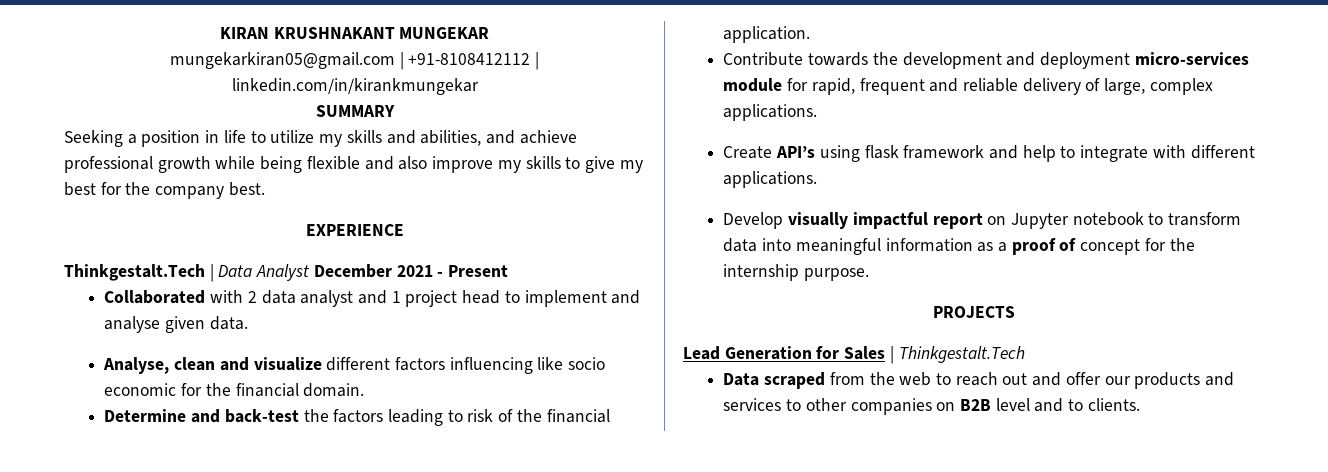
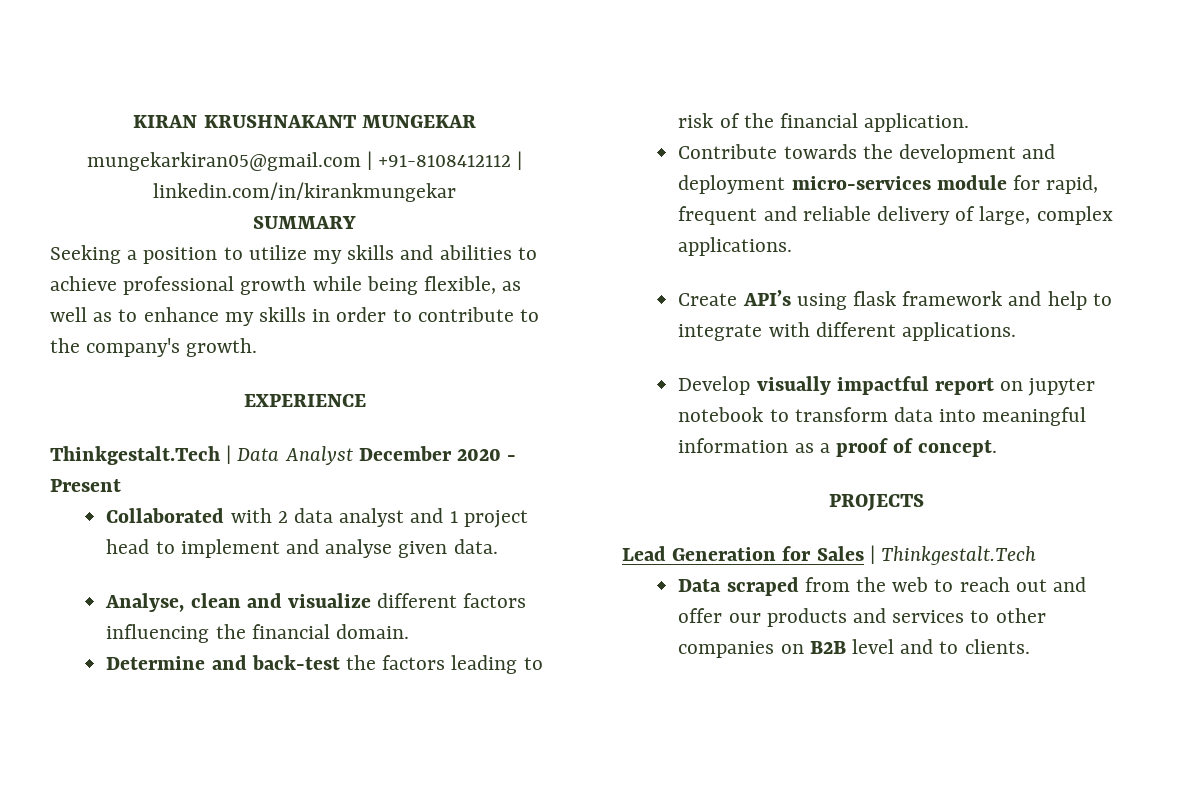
[205,130,246,143] in life -> (218, 255) none
[420,130,515,146] abilities, and -> [439,245,537,260] abilities to
[306,156,643,173] [64,182,265,199] flexible and also improve my skills to give my best for the company best. -> [424,276,522,294] [50,307,540,326] [50,338,258,357] flexible, as well as to enhance my skills in order to contribute to the company's growth.
[396,265,433,277] 2021 -> [457,448,502,461] 2020
[537,357,606,370] [104,383,203,396] like socio economic for -> (210, 633) none
[1010,213,1069,229] Jupyter -> [1028,378,1096,396] jupyter
[1080,238,1195,255] [723,264,870,281] concept for the internship purpose. -> [918,440,998,457] concept.

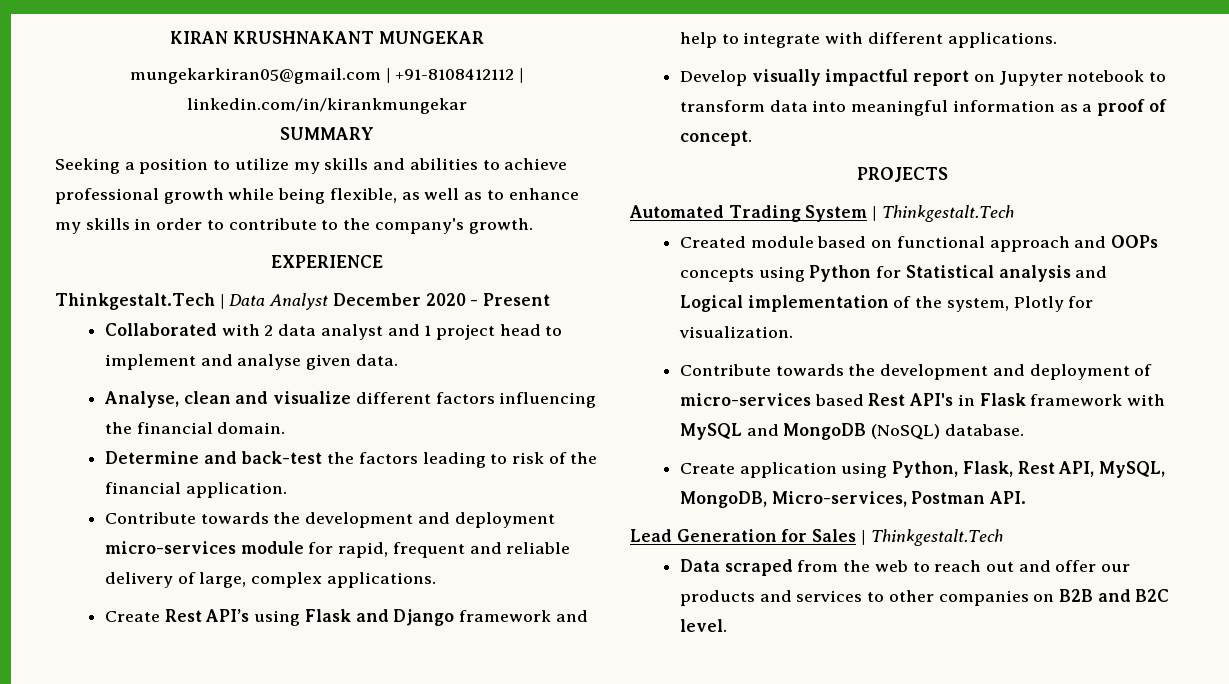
(738, 299) none -> [164,609,202,622] Rest
[853,291,897,306] flask -> [304,609,455,626] Flask and Django
[1028,378,1096,396] jupyter -> [999,71,1063,86] Jupyter
(924, 502) none -> [629,205,1014,222] [679,235,1158,252] [679,265,1108,282] [679,295,1094,312] [678,326,793,338] [679,364,1153,380] [679,393,1165,406] [679,423,1024,440] [679,461,1165,478] [679,491,1027,508] // Automated Trading System | Thinkgestalt.Tech // Created module based on functional approach and OOPs concepts using Python for Statistical analysis and Logical implementation of the system, Plotly for visualization. // Contribute towards the development and deployment of micro-services based Rest API's in Flask framework with MySQL and MongoDB (NoSQL) database. // Create application using Python, Flask, Rest API, MySQL, MongoDB, Micro-services, Postman API.
[852,639,1030,654] level and to clients. -> [1097,589,1170,602] [679,619,727,632] and B2C level.

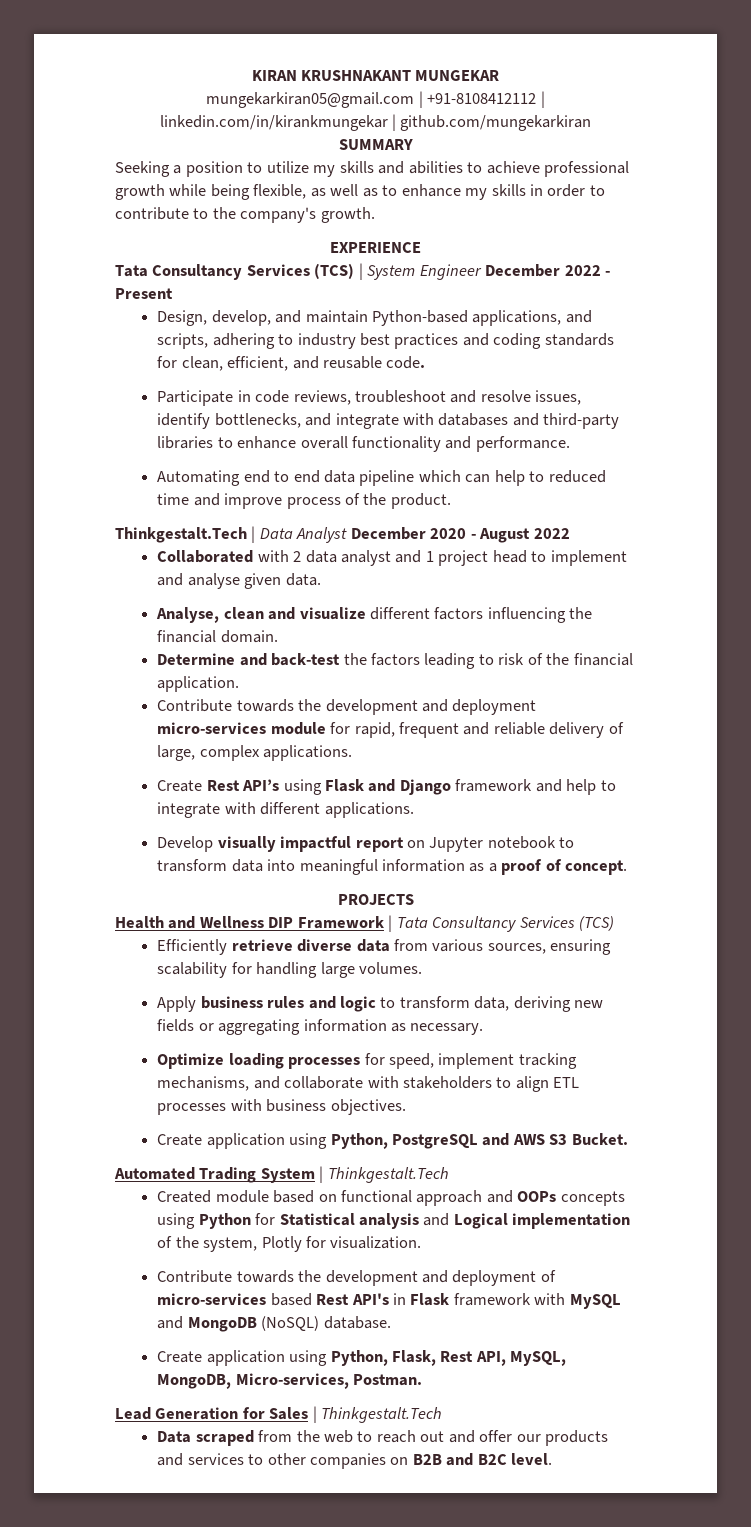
(467, 106) none -> [391,114,592,131] | github.com/mungekarkiran
(383, 261) none -> [115,263,611,280] [115,288,173,299] [157,310,592,326] [157,333,614,349] [157,356,426,371] [157,390,582,406] [157,413,620,429] [157,436,570,452] [157,470,606,486] [157,493,451,509] // Tata Consultancy Services (TCS) | System Engineer December 2022 - Present // Design, develop, and maintain Python-based applications, and scripts, adhering to industry best practices and coding standards for clean, efficient, and reusable code. // Participate in code reviews, troubleshoot and resolve issues, identify bottlenecks, and integrate with databases and third-party libraries to enhance overall functionality and performance. // Automating end to end data pipeline which can help to reduced time and improve process of the product.
[483,293,551,306] Present -> [479,528,570,543] August 2022
(948, 174) none -> [115,915,615,932] [157,939,612,955] [157,962,423,978] [157,996,604,1012] [157,1019,484,1035] [157,1053,577,1069] [157,1076,580,1092] [157,1099,406,1115] [157,1133,628,1149] // Health and Wellness DIP Framework | Tata Consultancy Services (TCS) // Efficiently retrieve diverse data from various sources, ensuring scalability for handling large volumes. // Apply business rules and logic to transform data, deriving new fields or aggregating information as necessary. // Optimize loading processes for speed, implement tracking mechanisms, and collaborate with stakeholders to align ETL processes with business objectives. // Create application using Python, PostgreSQL and AWS S3 Bucket.
[911,491,1027,504] Postman API. -> [353,1374,423,1386] Postman.

